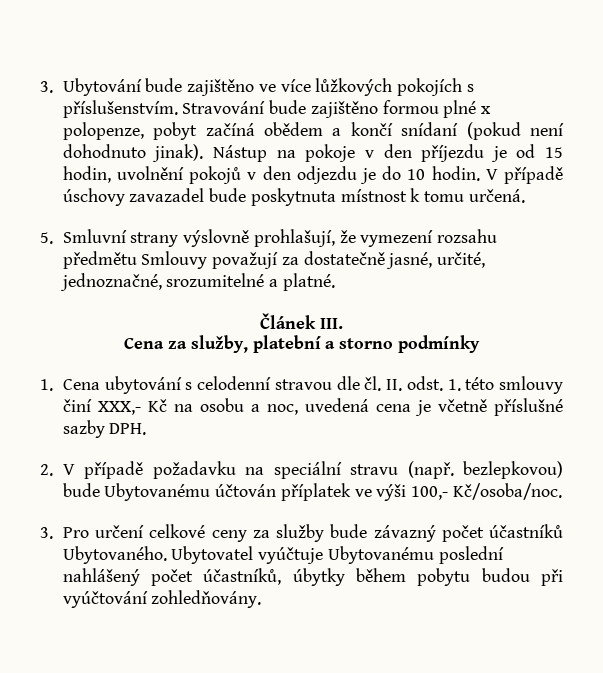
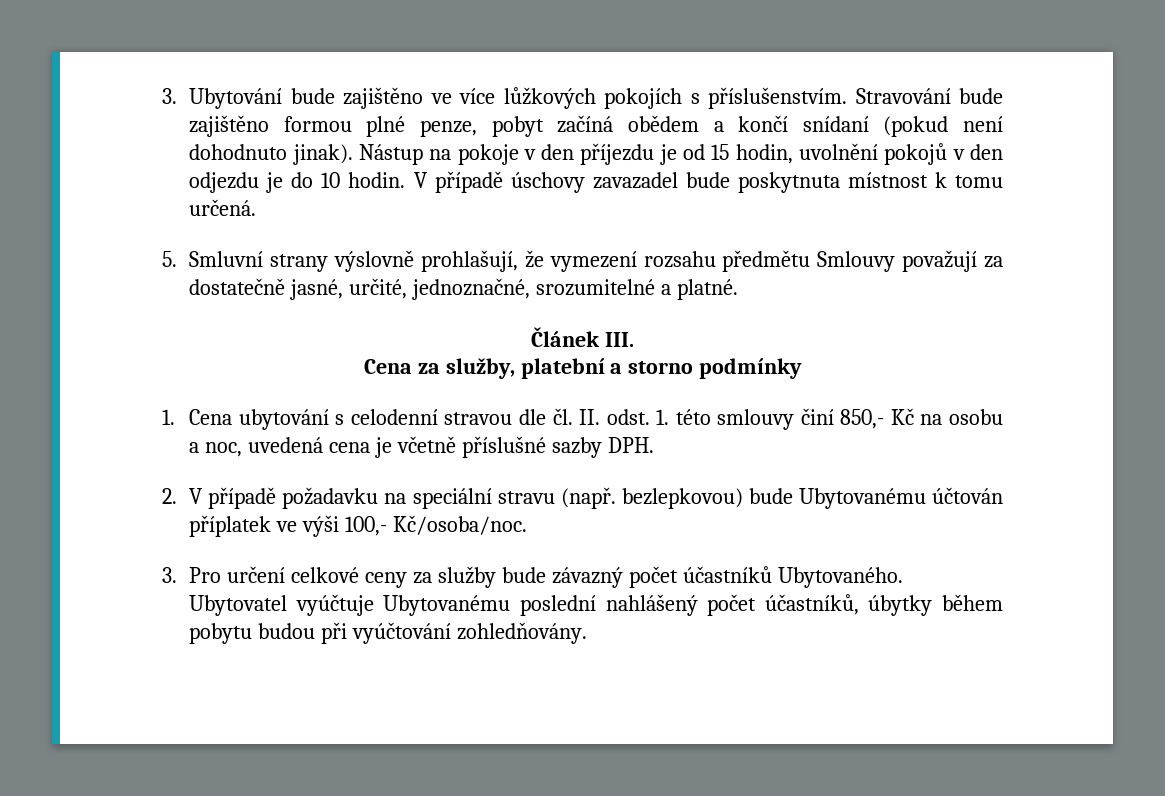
[481,106,492,114] [62,122,144,140] x polopenze, -> [420,120,478,137] penze,
[97,401,141,415] XXX,- -> [840,409,885,429] 850,-

